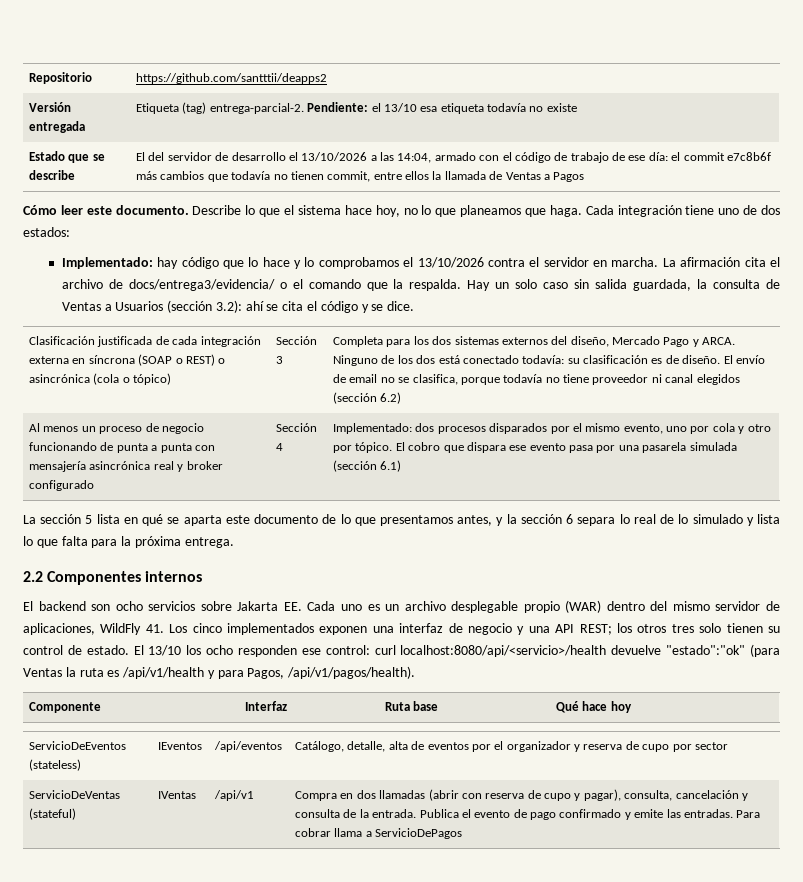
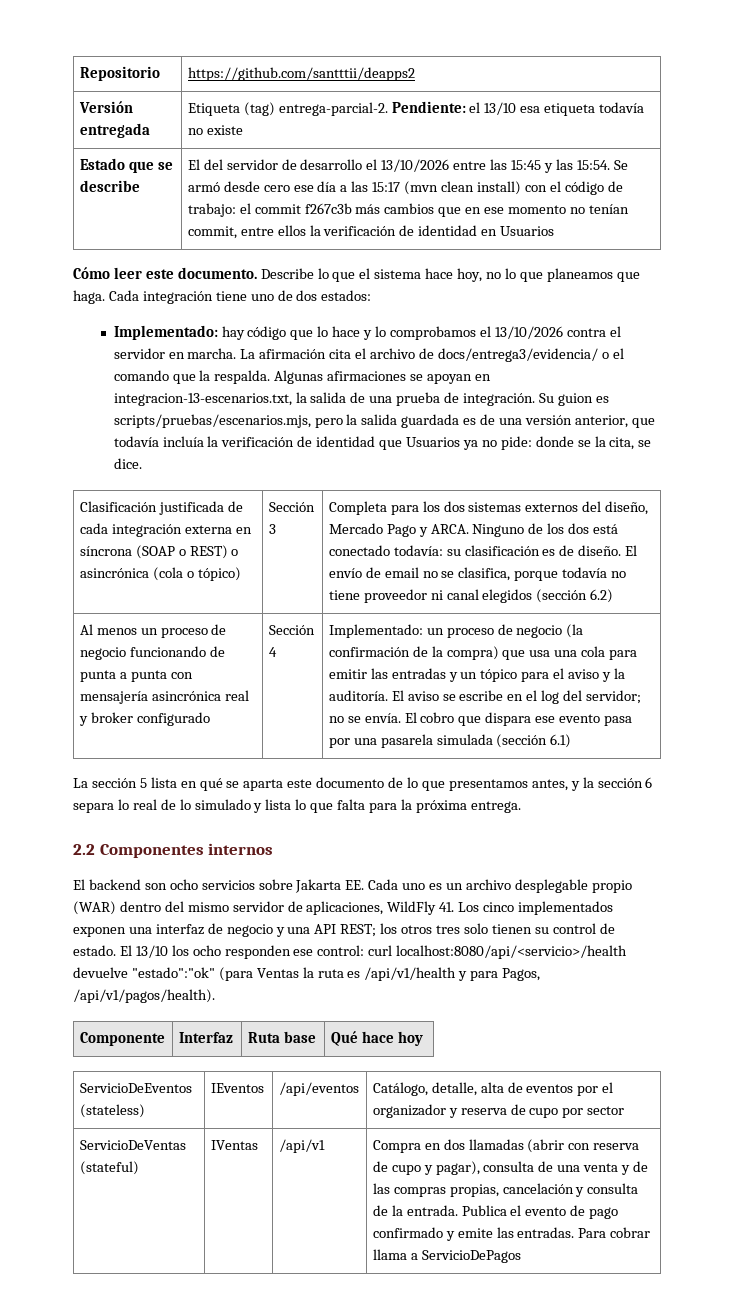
[370,152,668,163] a las 14:04, armado con el código de trabajo de ese día: -> [453,159,628,173] [187,181,623,195] [187,203,236,217] entre las 15:45 y las 15:54. Se armó desde cero ese día a las 15:17 (mvn clean install) con el código de trabajo:
[726,152,771,161] e7c8b6f -> [304,203,352,214] f267c3b
[231,171,585,182] todavía no tienen commit, entre ellos la llamada de Ventas a Pagos -> [465,204,629,214] [187,225,555,239] en ese momento no tenían commit, entre ellos la verificación de identidad en Usuarios
[467,279,780,291] [61,300,369,313] Hay un solo caso sin salida guardada, la consulta de Ventas a Usuarios (sección 3.2): ahí se cita el código y -> [274,370,491,384] [113,392,609,406] [113,414,655,428] [113,436,635,450] Algunas afirmaciones se apoyan en integracion-13-escenarios.txt, la salida de una prueba de integración. Su guion es scripts/pruebas/escenarios.mjs, pero la salida guardada es de una versión anterior, que todavía incluía la verificación de identidad que Usuarios ya no pide: donde se la cita,
[415,423,771,434] [333,442,393,453] dos procesos disparados por el mismo evento, uno por cola y otro por tópico. -> [426,624,584,638] [328,646,638,660] [328,668,625,682] [328,690,642,704] [328,713,401,723] un proceso de negocio (la confirmación de la compra) que usa una cola para emitir las entradas y un tópico para el aviso y la auditoría. El aviso se escribe en el log del servidor; no se envía.
[624,790,673,801] consulta, -> [483,1161,649,1175] [372,1183,499,1197] consulta de una venta y de las compras propias,

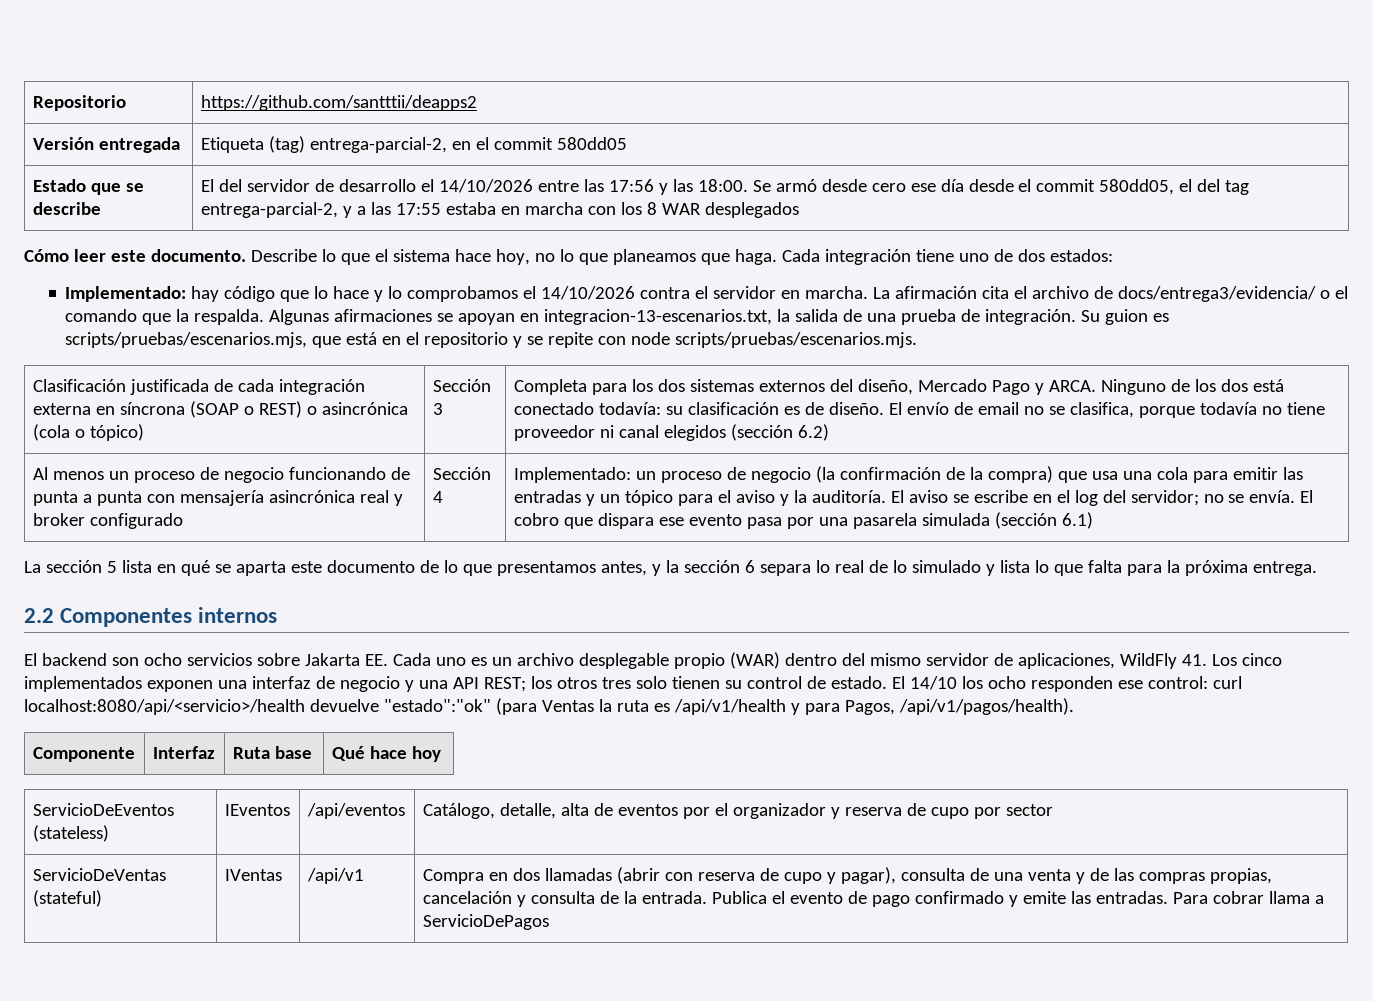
[278,101,645,116] [187,125,243,135] entrega-parcial-2. Pendiente: el 13/10 esa etiqueta todavía no existe -> [309,137,627,153] entrega-parcial-2, en el commit 580dd05
[381,159,450,172] 13/10/2026 -> [438,179,533,193] 14/10/2026
[511,160,542,170] 15:45 -> [608,179,654,192] 17:56
[576,160,610,170] 15:54. -> [697,179,748,192] 18:00.
[340,181,623,195] [187,203,629,217] [187,225,555,239] a las 15:17 (mvn clean install) con el código de trabajo: el commit f267c3b más cambios que en ese momento no tenían commit, entre ellos la verificación de identidad en Usuarios -> [968,179,1250,195] [200,202,799,218] desde el commit 580dd05, el del tag entrega-parcial-2, y a las 17:55 estaba en marcha con los 8 WAR desplegados
[494,326,563,339] 13/10/2026 -> [541,286,636,300] 14/10/2026
[314,414,655,428] [113,436,652,450] [113,458,142,469] pero la salida guardada es de una versión anterior, que todavía incluía la verificación de identidad que Usuarios ya no pide: donde se la cita, se dice. -> [312,332,918,348] que está en el repositorio y se repite con node scripts/pruebas/escenarios.mjs.
[135,945,168,958] 13/10 -> [909,676,957,690] 14/10

